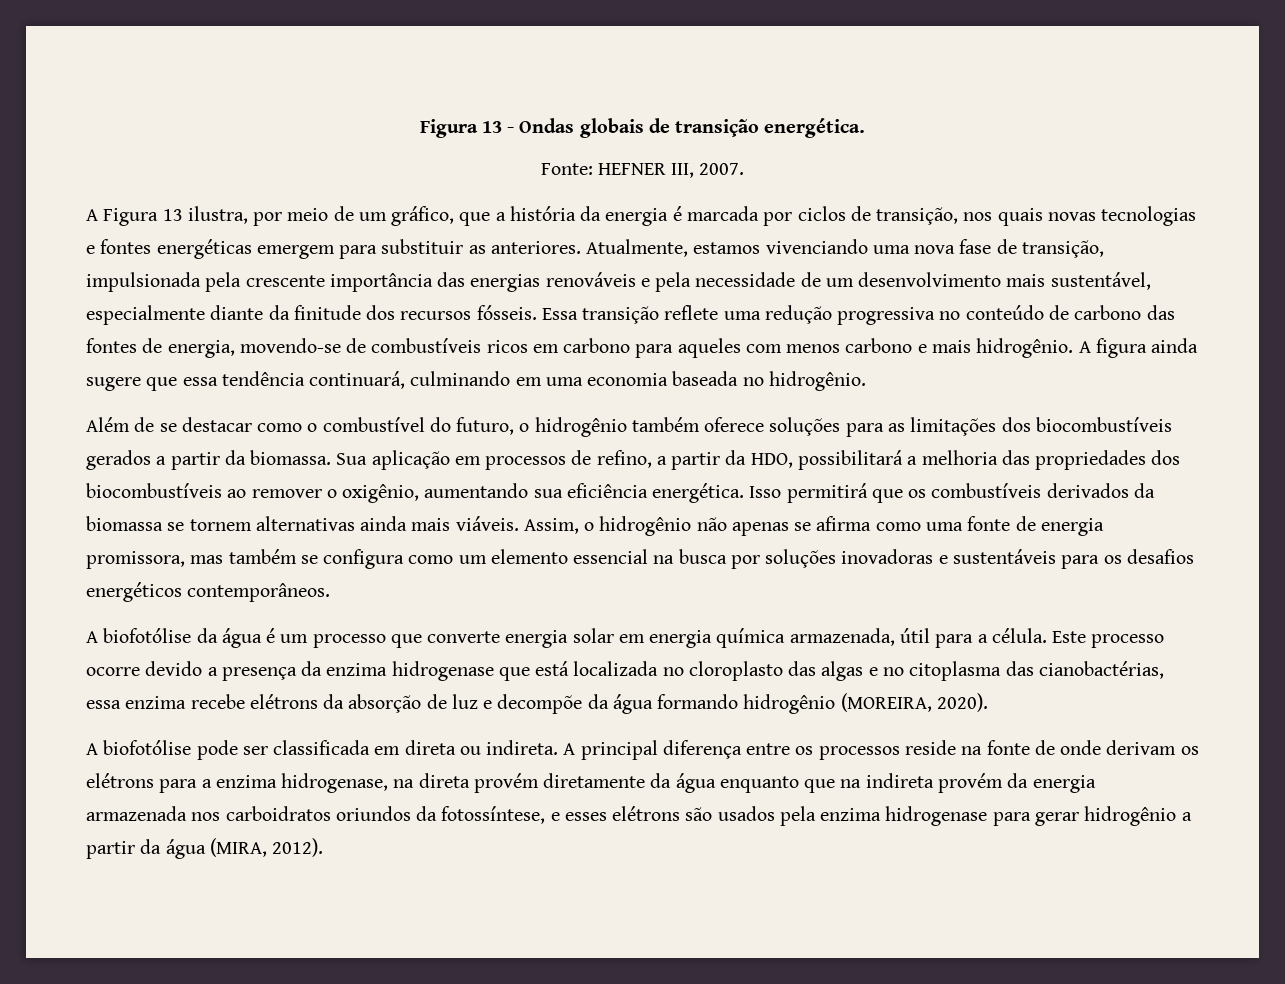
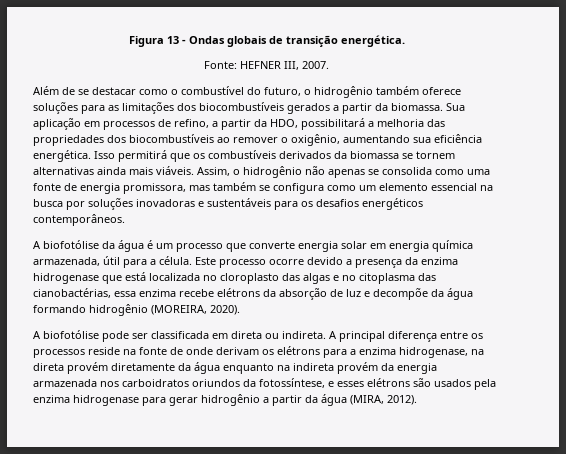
[86,206,1197,226] [86,239,1104,259] [86,272,1151,292] [86,305,1175,325] [86,338,1199,358] [86,371,866,391] // A Figura 13 ilustra, por meio de um gráfico, que a história da energia é marcada por ciclos de transição, nos quais novas tecnologias e fontes energéticas emergem para substituir as anteriores. Atualmente, estamos vivenciando uma nova fase de transição, impulsionada pela crescente importância das energias renováveis e pela necessidade de um desenvolvimento mais sustentável, especialmente diante da finitude dos recursos fósseis. Essa transição reflete uma redução progressiva no conteúdo de carbono das fontes de energia, movendo-se de combustíveis ricos em carbono para aqueles com menos carbono e mais hidrogênio. A figura ainda sugere que essa tendência continuará, culminando em uma economia baseada no hidrogênio. -> (329, 65) none
[816,516,872,531] afirma -> [382,167,432,175] consolida
[804,779,836,793] que -> (274, 368) none

